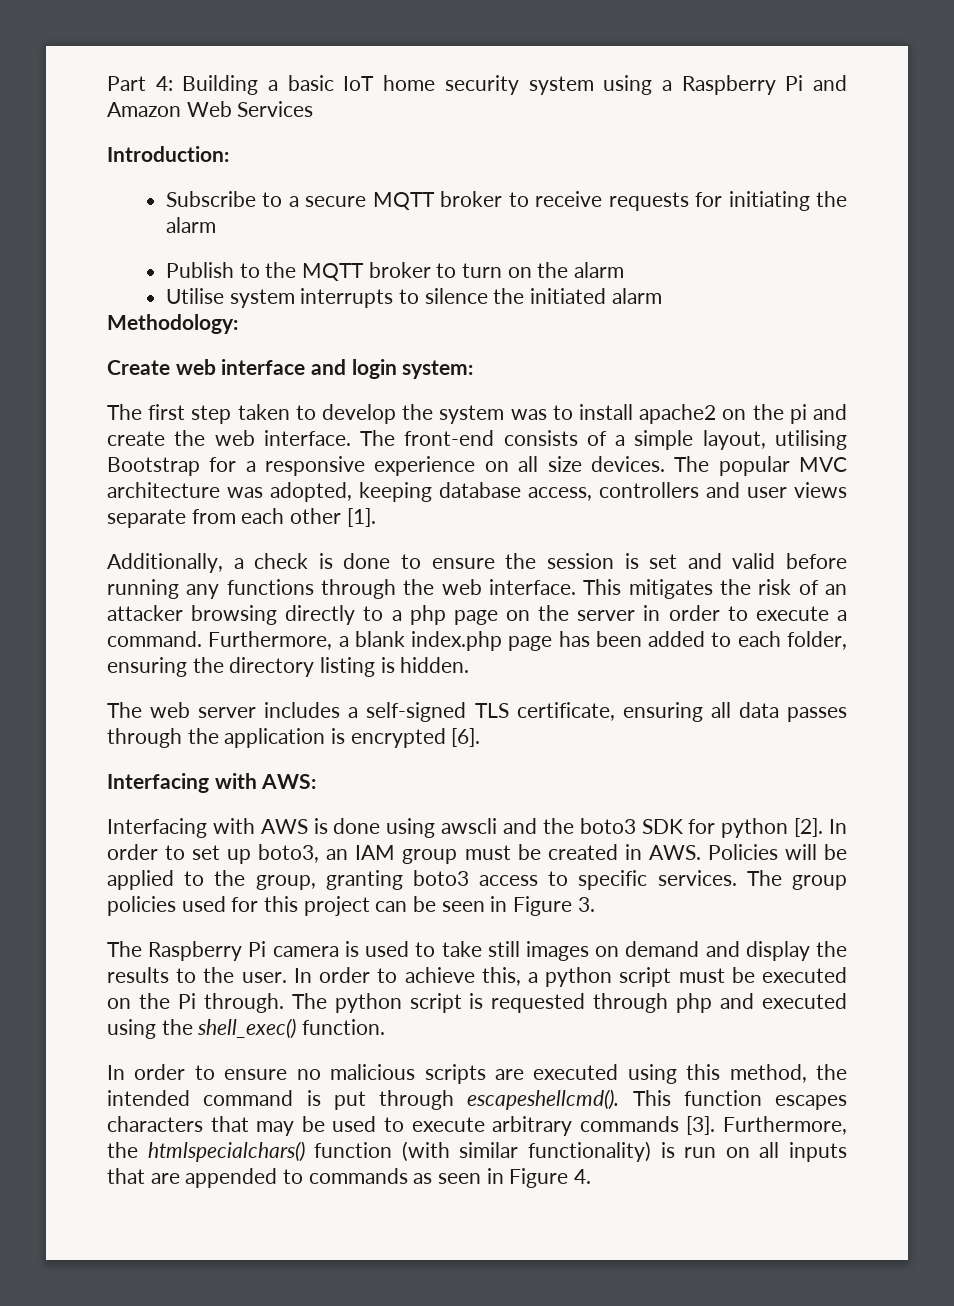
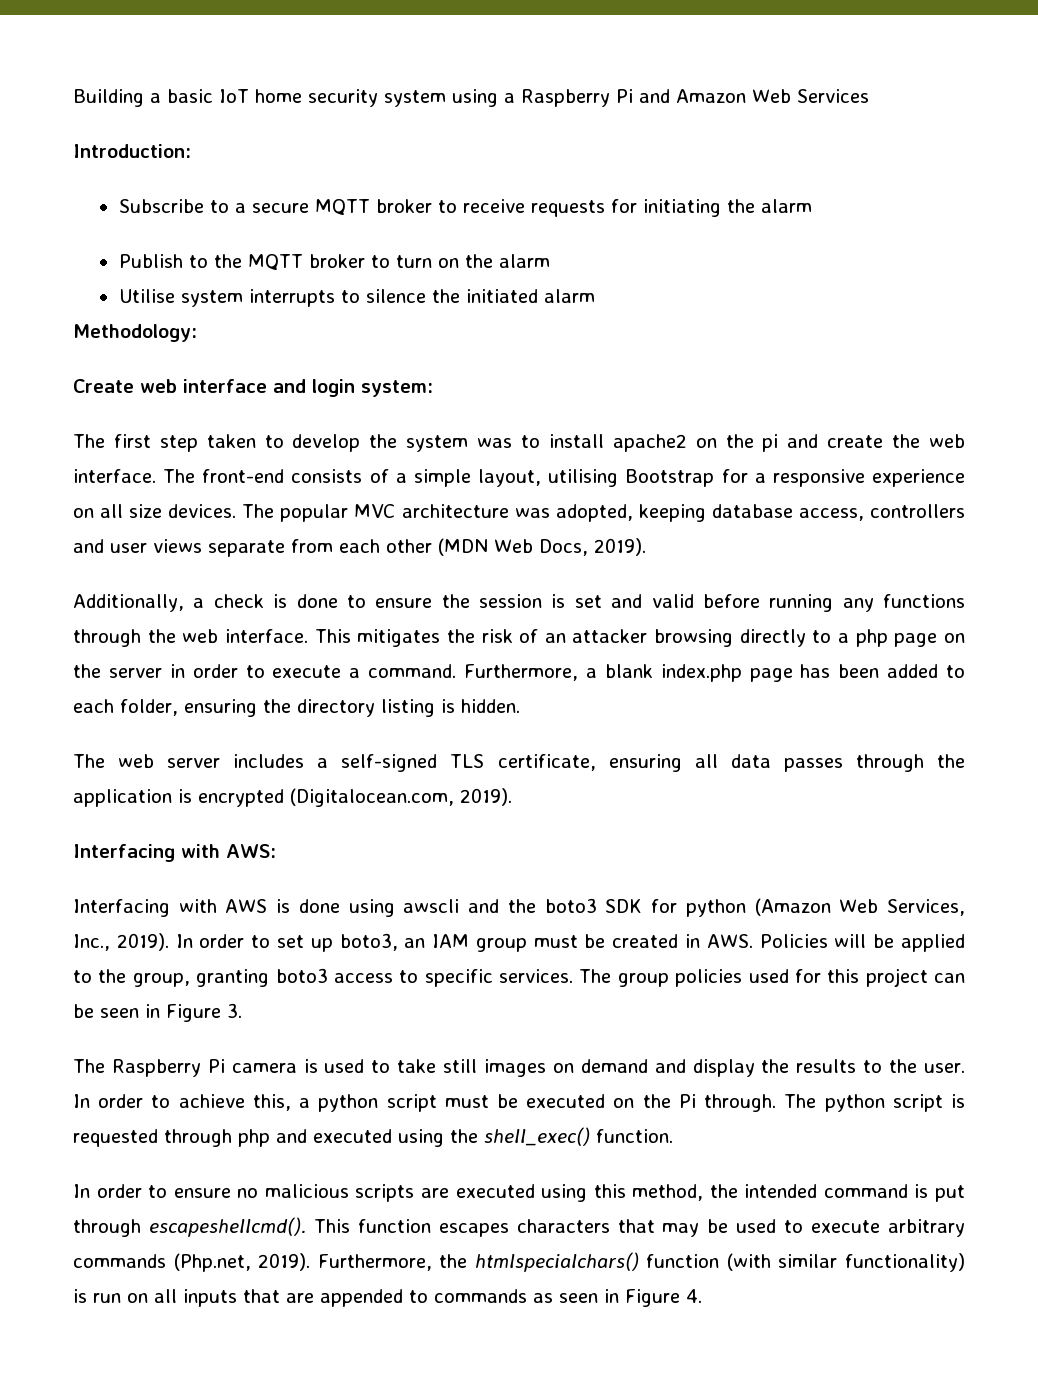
[107,76,173,91] Part 4: -> (73, 98) none
[346,508,376,527] [1]. -> [438,538,646,556] (MDN Web Docs, 2019).
[451,728,481,747] [6]. -> [290,788,512,807] (Digitalocean.com, 2019).
[794,818,824,837] [2]. -> [754,898,965,916] [73,933,169,951] (Amazon Web Services, Inc., 2019).
[686,1116,716,1135] [3]. -> [173,1253,311,1272] (Php.net, 2019).

